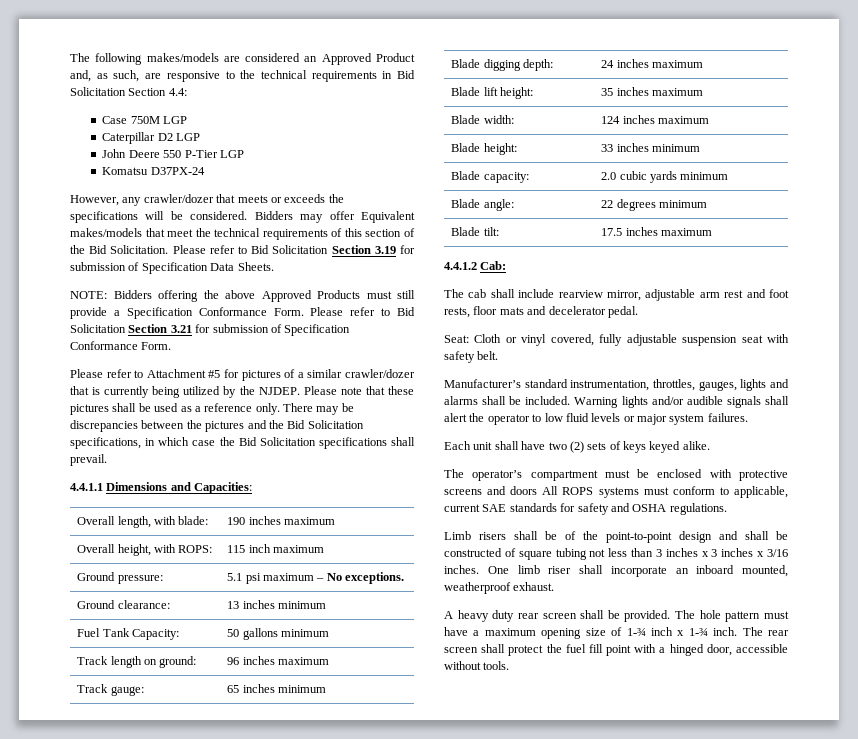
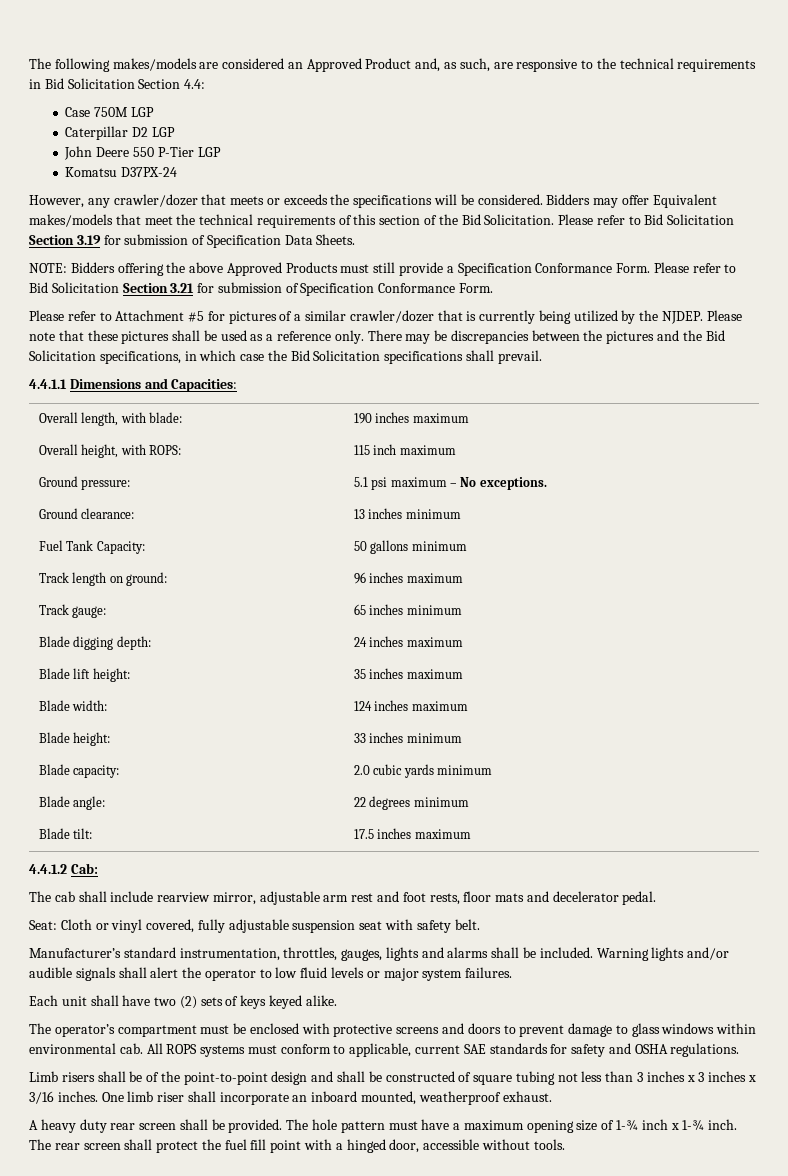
(538, 490) none -> [503,1023,757,1037] [29,1043,143,1054] to prevent damage to glass windows within environmental cab.

